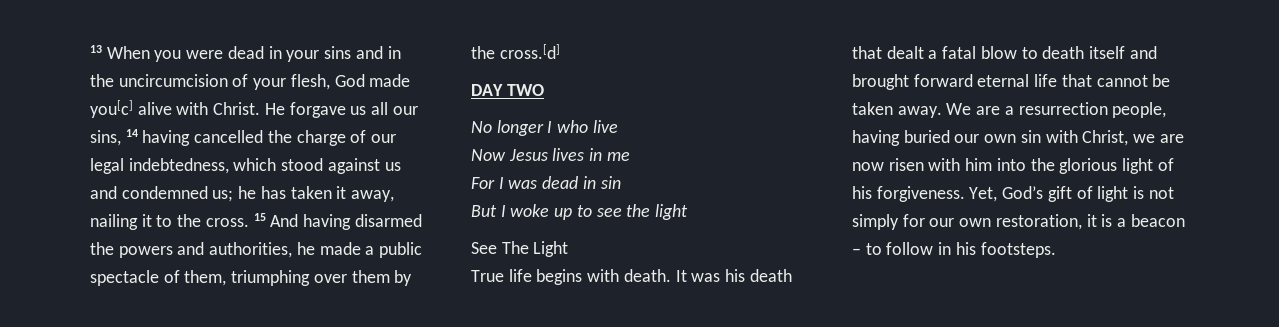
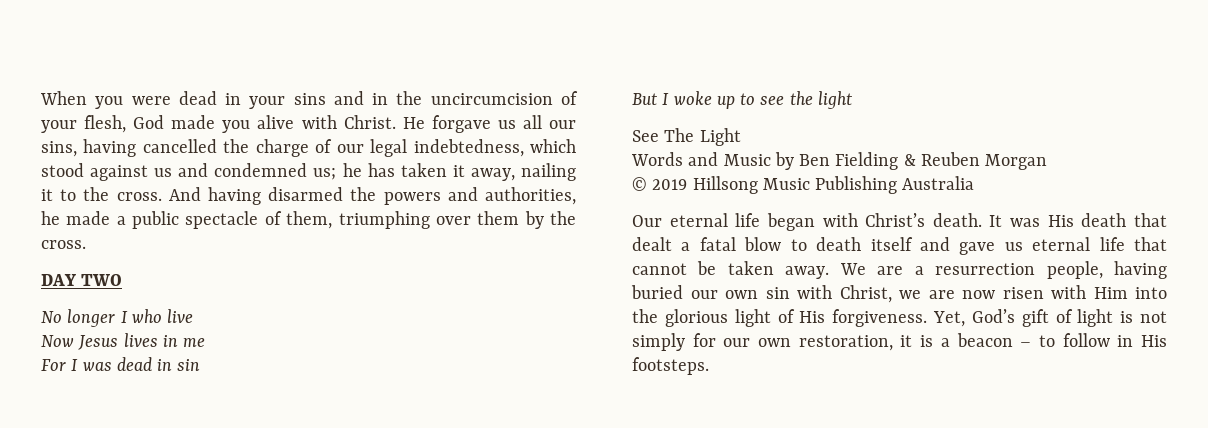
[90,45,102,53] 13 -> (40, 98) none
[90,100,133,118] you[c] -> [222,120,251,133] you
[125,129,138,137] 14 -> (77, 149) none
[253,213,266,221] 15 -> (162, 196) none
[499,44,560,59] cross.[d] -> [41,240,86,249] cross.
[471,269,620,285] True life begins with -> [631,152,1048,170] [632,176,975,194] [632,213,926,231] Words and Music by Ben Fielding & Reuben Morgan // © 2019 Hillsong Music Publishing Australia // Our eternal life began with Christ’s
[725,269,746,282] his -> [1047,215,1074,227] His
[852,74,973,90] brought forward -> [959,242,1023,255] gave us
[965,158,993,171] him -> [1093,287,1128,299] Him
[852,186,872,199] his -> [799,311,826,323] His
[955,242,976,255] his -> [1141,335,1167,347] His

